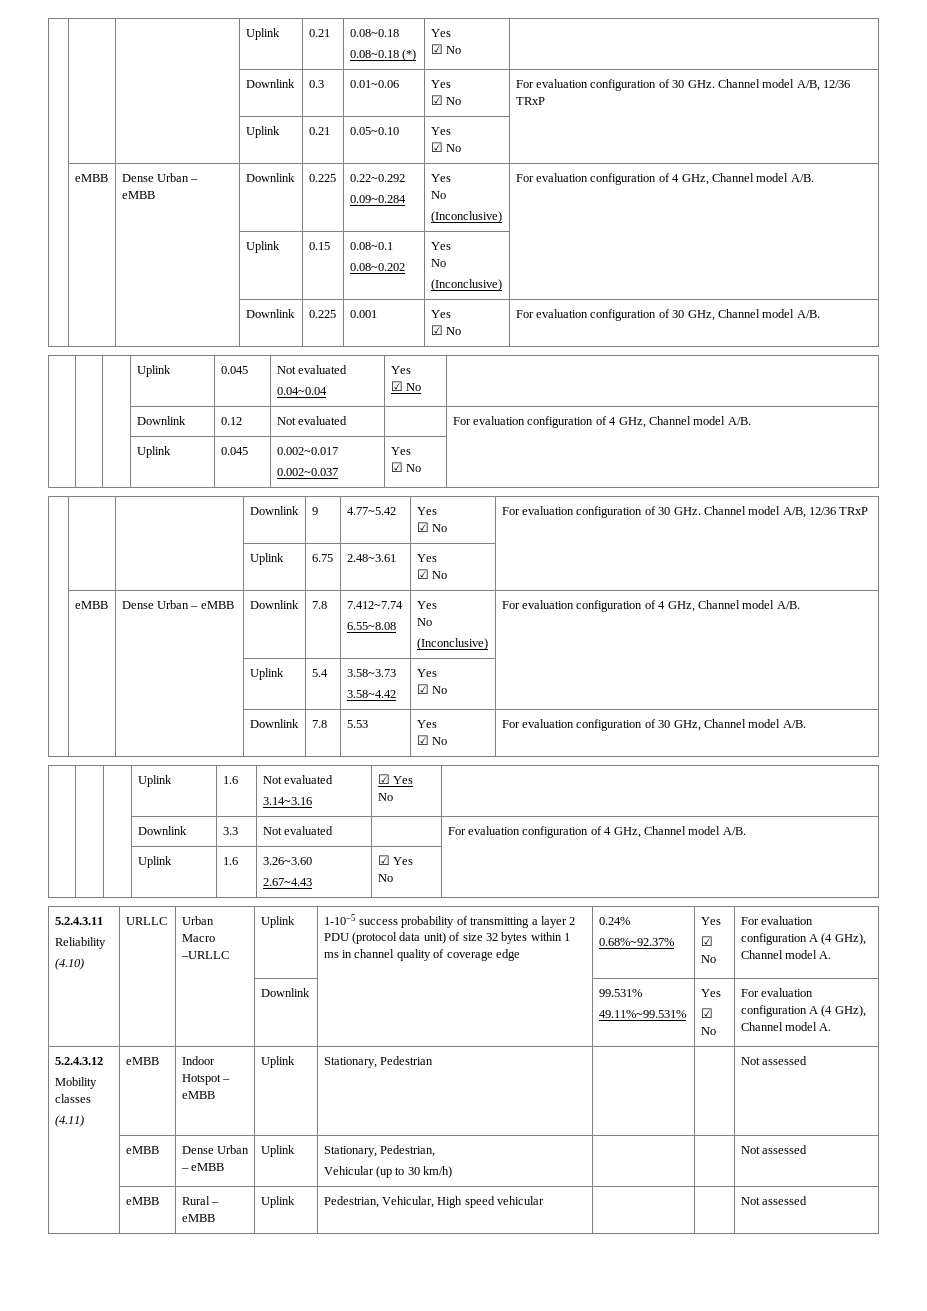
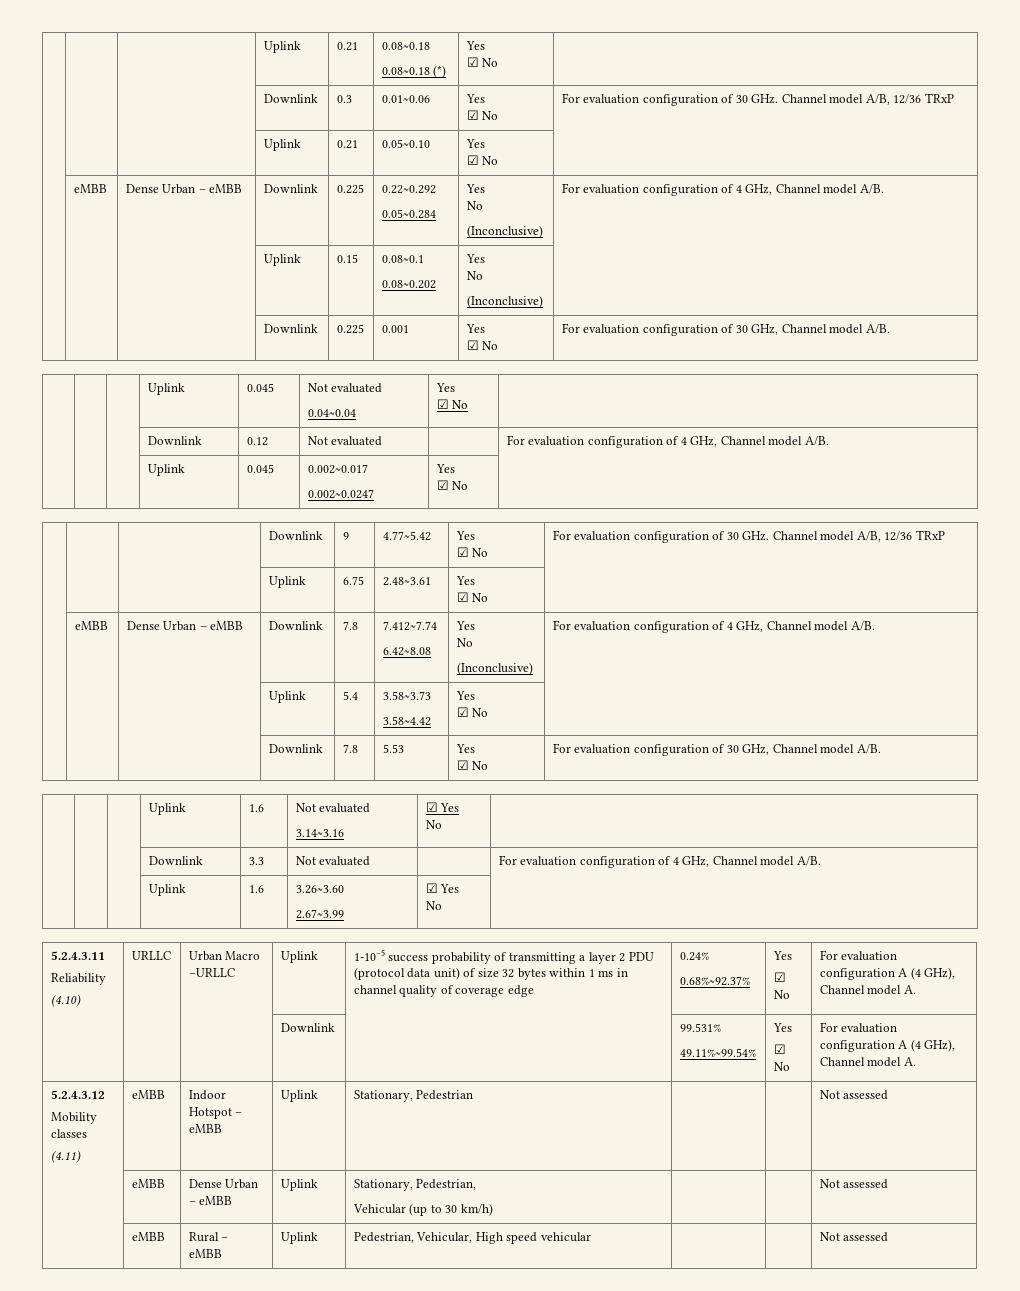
[349,195,406,203] 0.09~0.284 -> [381,209,436,219] 0.05~0.284
[276,468,338,476] 0.002~0.037 -> [307,489,374,499] 0.002~0.0247
[346,622,396,630] 6.55~8.08 -> [382,647,431,656] 6.42~8.08
[262,878,312,886] 2.67~4.43 -> [295,909,344,919] 2.67~3.99
[598,1010,686,1018] 49.11%~99.531% -> [679,1048,756,1057] 49.11%~99.54%

